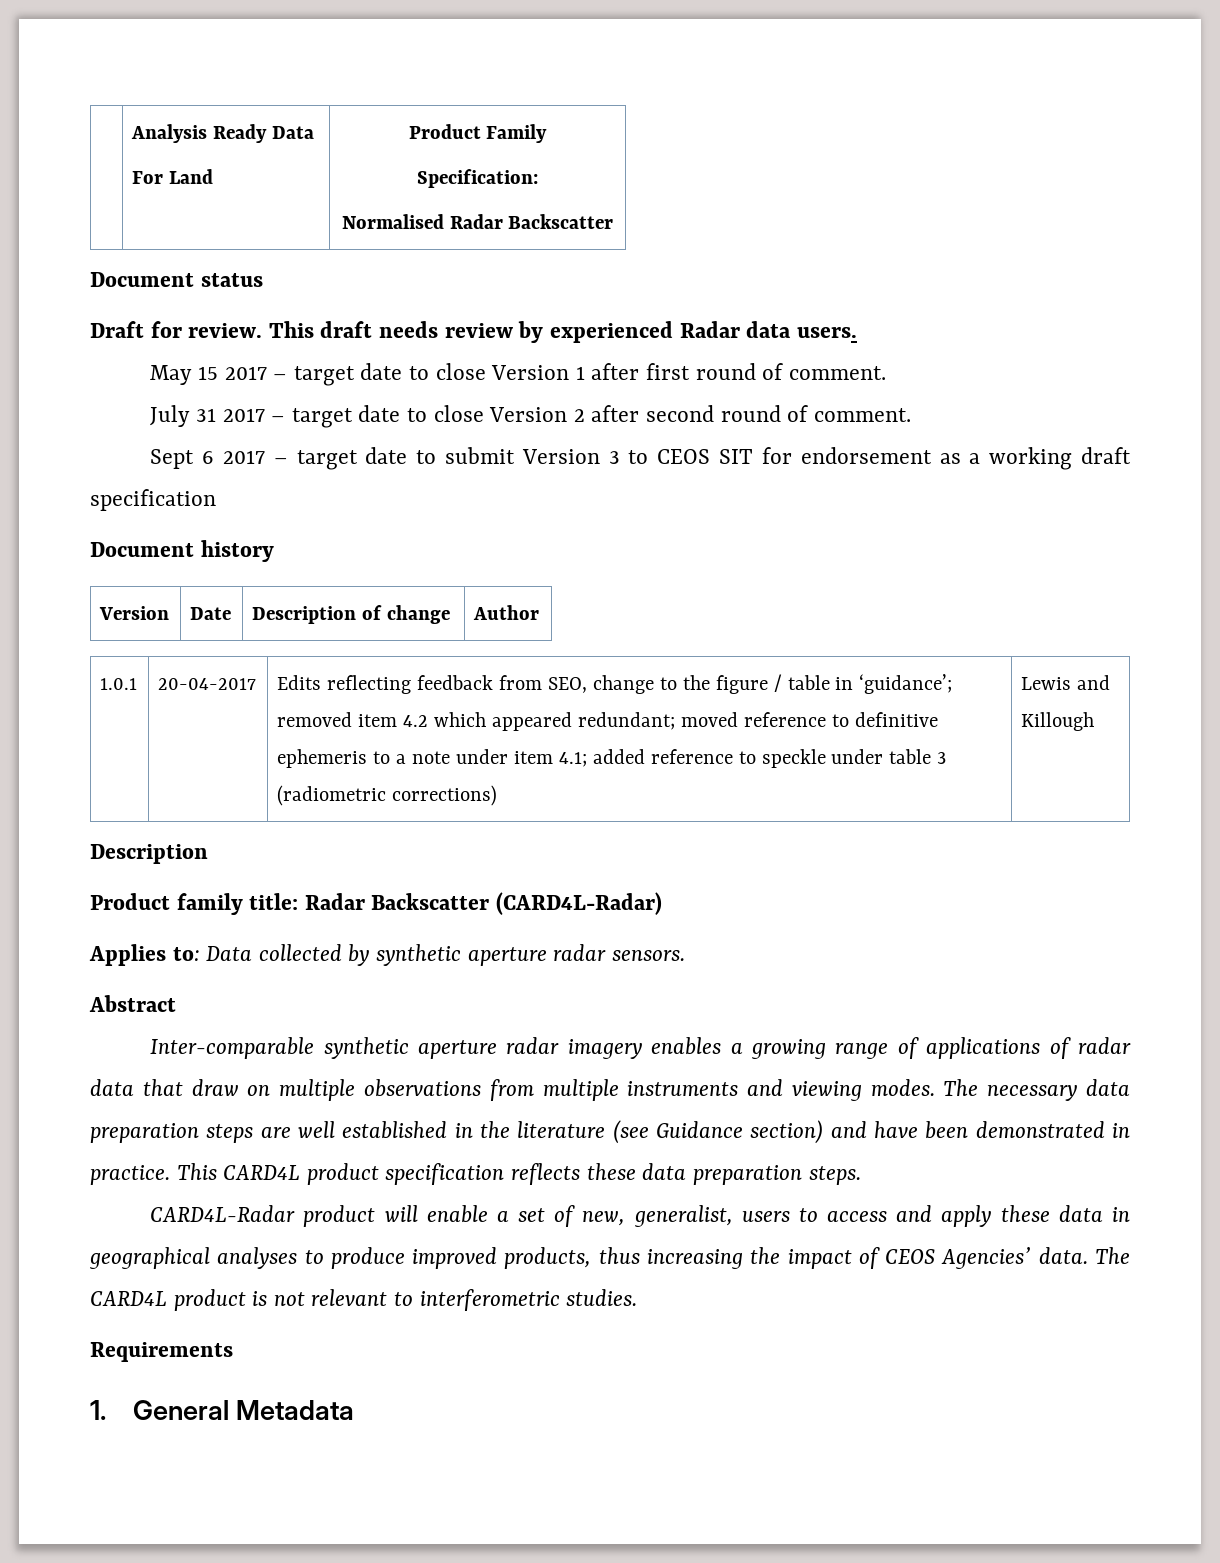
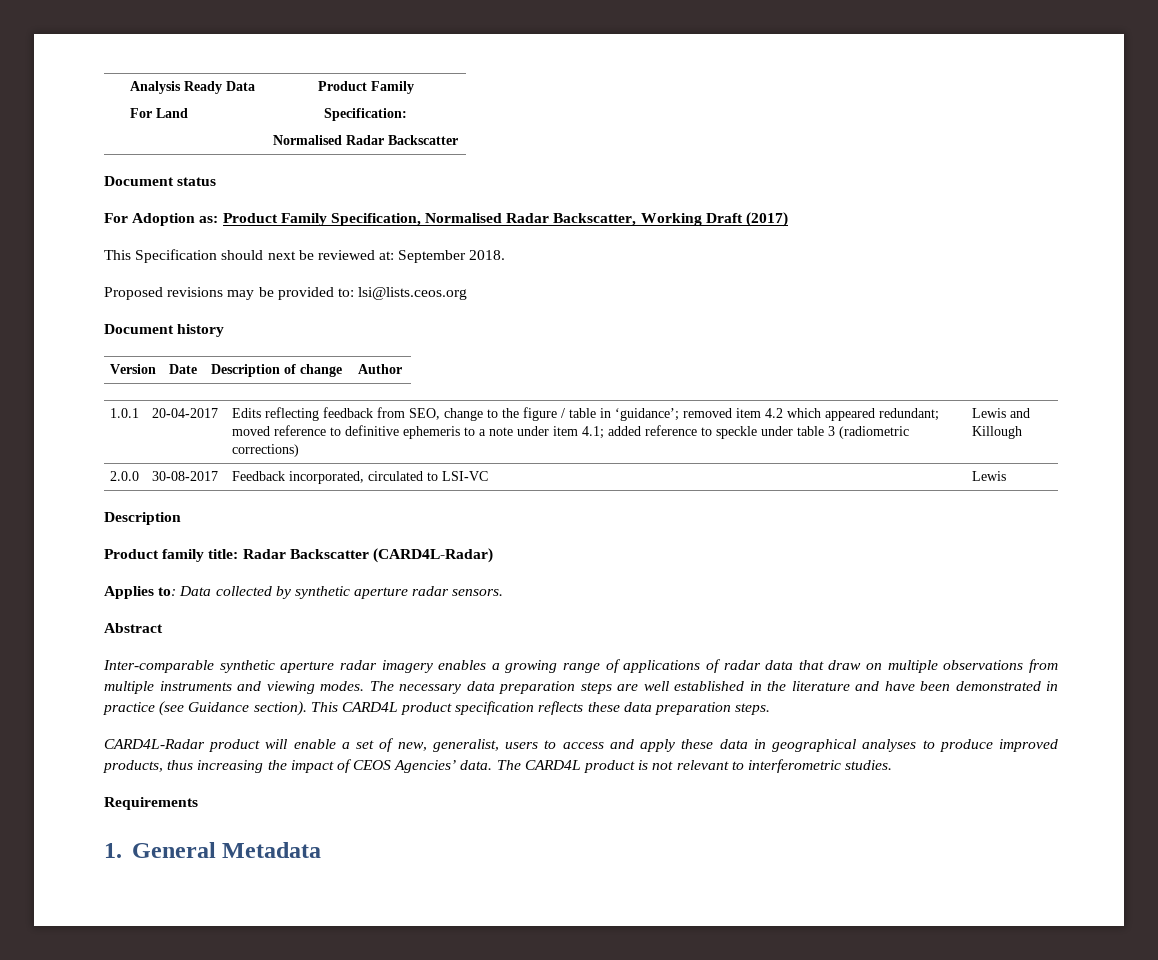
[90,321,857,343] [150,363,886,386] [150,405,911,428] [150,447,1131,470] [90,489,216,511] Draft for review. This draft needs review by experienced Radar data users. // May 15 2017 – target date to close Version 1 after first round of comment. // July 31 2017 – target date to close Version 2 after second round of comment. // Sept 6 2017 – target date to submit Version 3 to CEOS SIT for endorsement as a working draft specification -> [104,212,789,227] [104,249,506,263] [104,287,468,300] For Adoption as: Product Family Specification, Normalised Radar Backscatter, Working Draft (2017) // This Specification should next be reviewed at: September 2018. // Proposed revisions may be provided to: lsi@lists.ceos.org
(1095, 721) none -> [110,471,140,481] [152,471,219,481] [232,471,489,484] [972,471,1007,481] // 2.0.0 | 30-08-2017 | Feedback incorporated, circulated to LSI-VC | Lewis
[612,1120,824,1144] (see Guidance section) -> (850, 686) none
[90,1165,170,1185] practice. -> [103,701,307,716] practice (see Guidance section).

